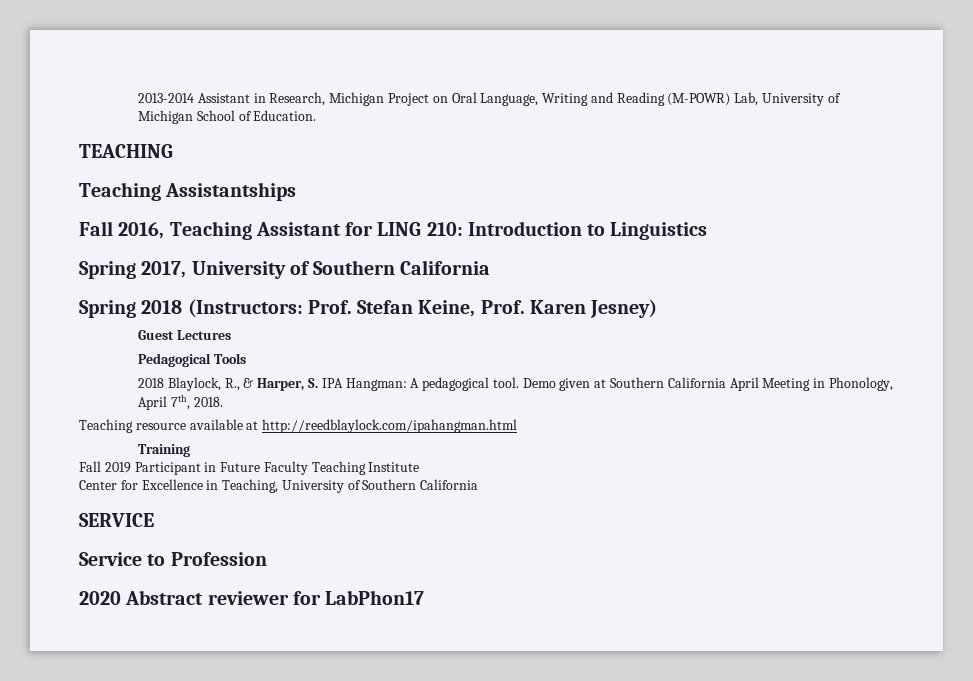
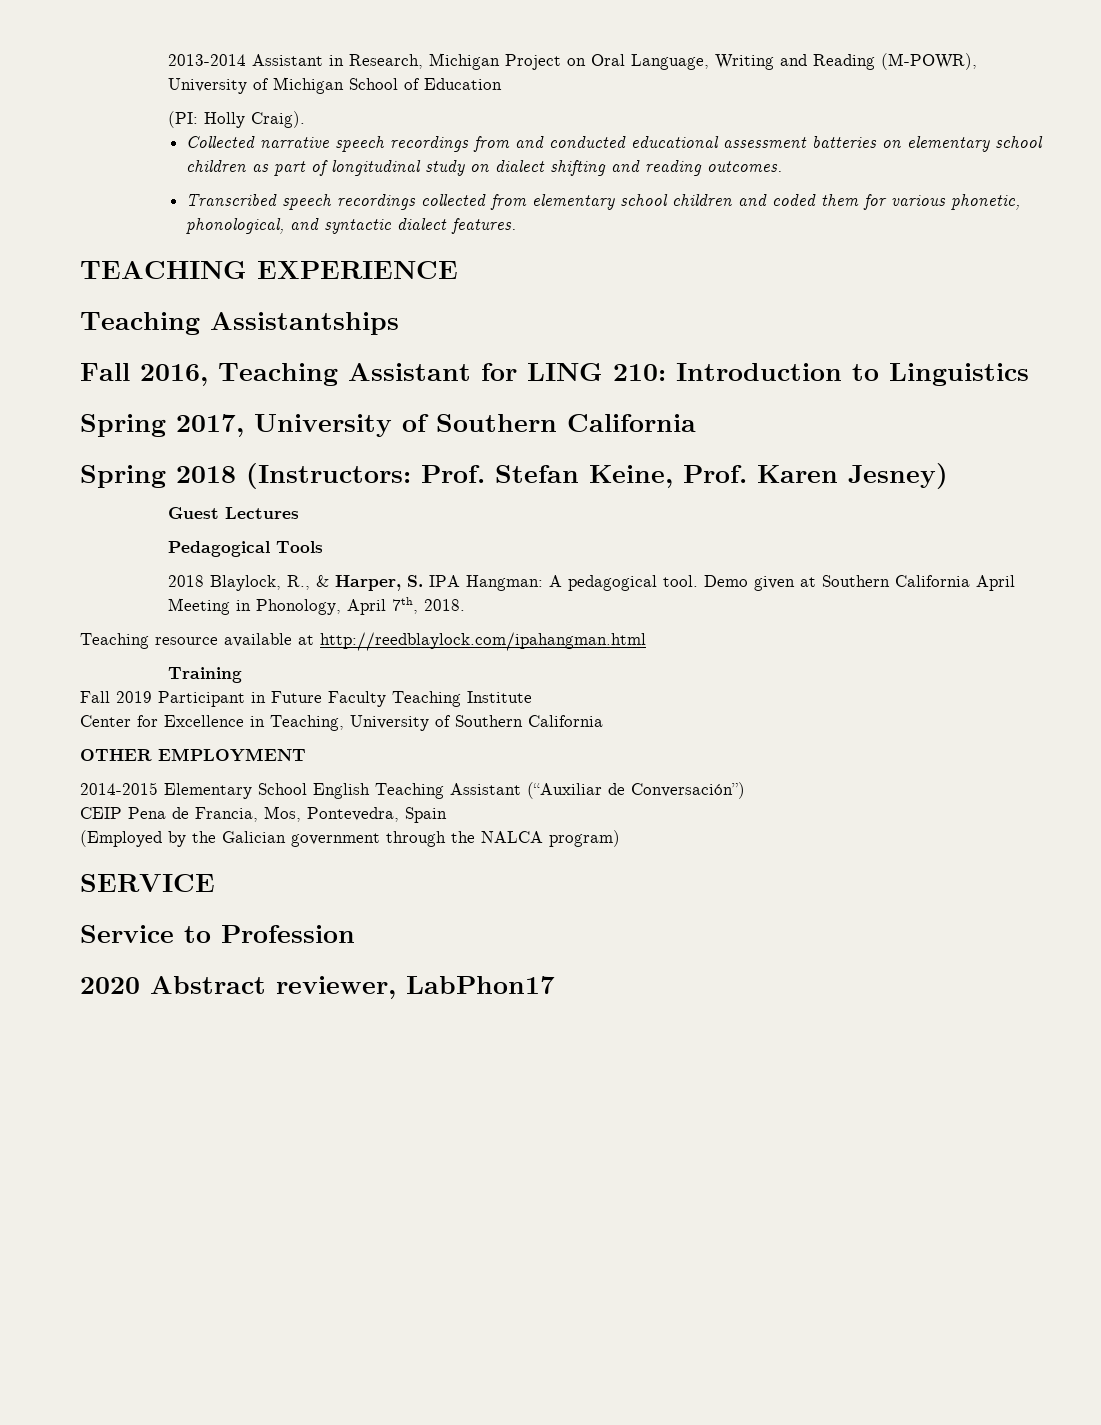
[667,92,759,106] (M-POWR) Lab, -> [881,53,978,70] (M-POWR),
[253,110,317,121] Education. -> [424,78,503,90] [168,111,306,128] [186,136,1044,152] [186,160,783,176] [186,194,1021,210] [186,218,517,234] Education // (PI: Holly Craig). // Collected narrative speech recordings from and conducted educational assessment batteries on elementary school children as part of longitudinal study on dialect shifting and reading outcomes. // Transcribed speech recordings collected from elementary school children and coded them for various phonetic, phonological, and syntactic dialect features.
(173, 151) none -> [257,261,458,279] EXPERIENCE
(479, 484) none -> [80,748,306,762] [80,782,745,799] [80,806,447,823] [80,830,620,847] // OTHER EMPLOYMENT // 2014-2015 Elementary School English Teaching Assistant (“Auxiliar de Conversación”) // CEIP Pena de Francia, Mos, Pontevedra, Spain // (Employed by the Galician government through the NALCA program)
[207,591,321,605] reviewer for -> [276,976,396,999] reviewer,

